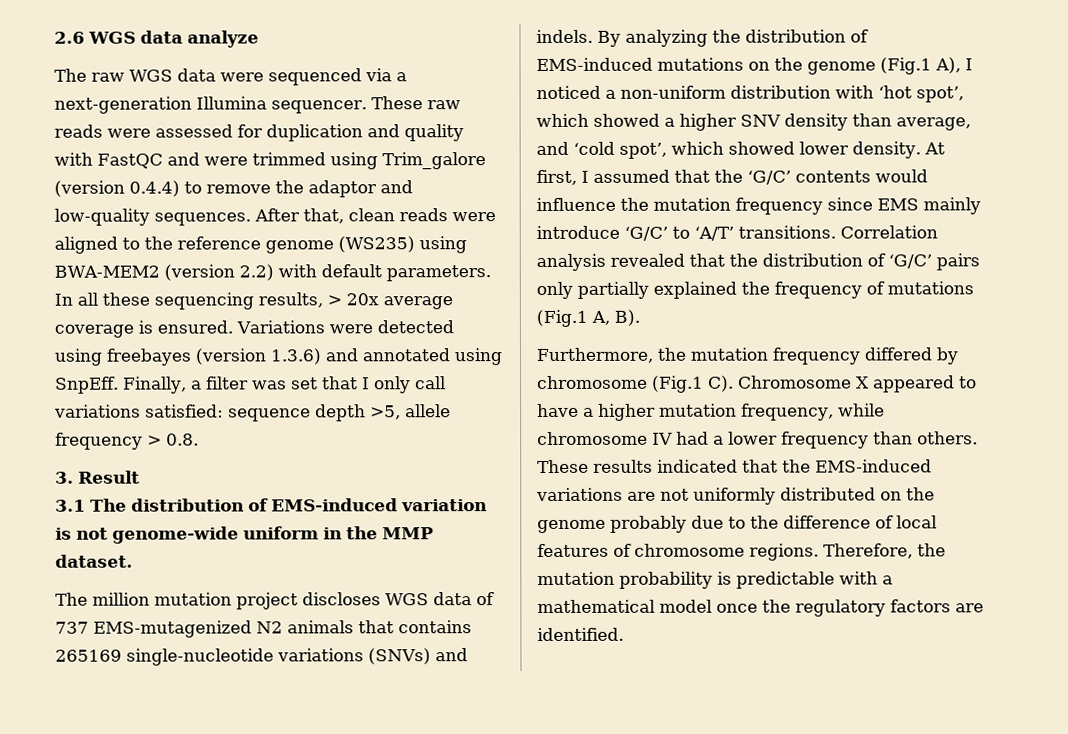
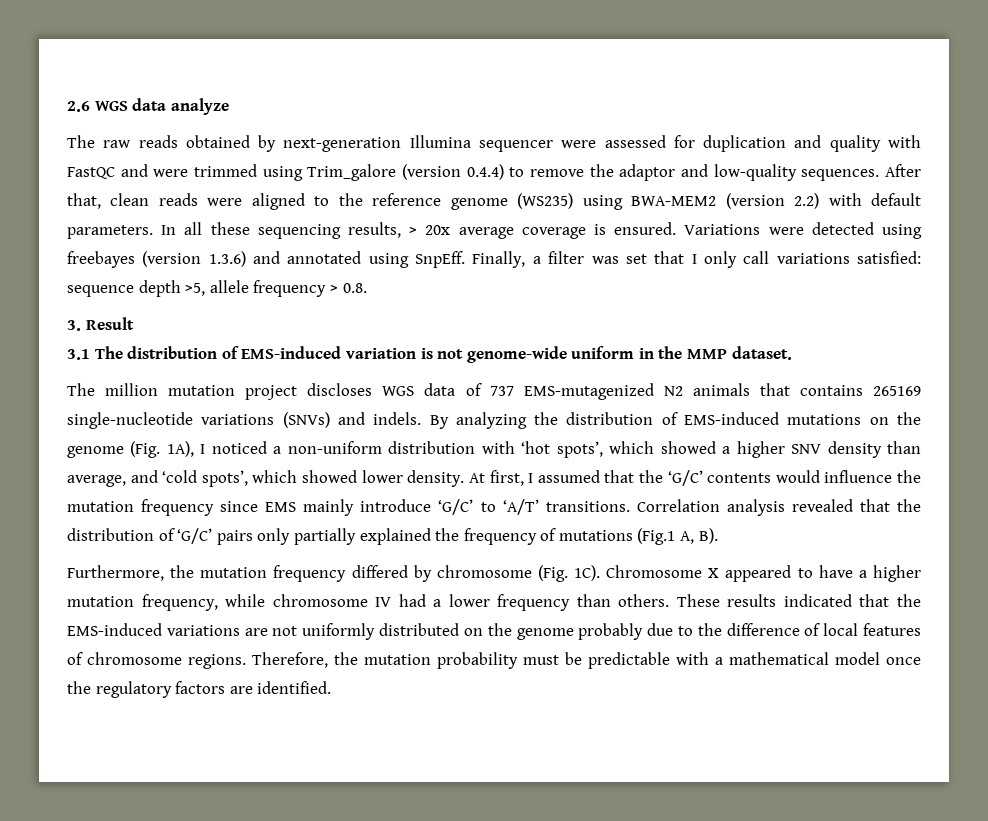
[129,68,407,86] [54,96,461,114] [54,124,103,138] WGS data were sequenced via a next-generation Illumina sequencer. These raw reads -> [138,135,553,152] reads obtained by next-generation Illumina sequencer
[880,57,961,75] (Fig.1 A), -> [130,441,194,458] (Fig. 1A),
[916,86,964,103] spot’, -> [556,441,603,458] spots’,
[619,142,667,159] spot’, -> [201,470,248,487] spots’,
[652,375,734,393] (Fig.1 C). -> [537,565,601,582] (Fig. 1C).
[717,571,732,585] is -> [523,652,582,665] must be

